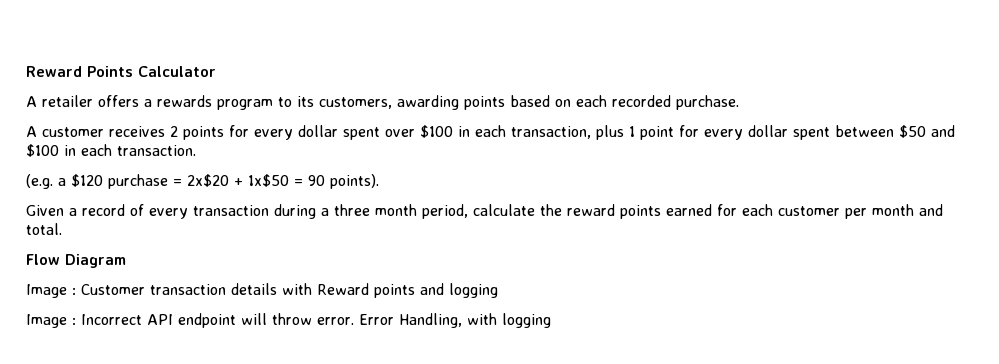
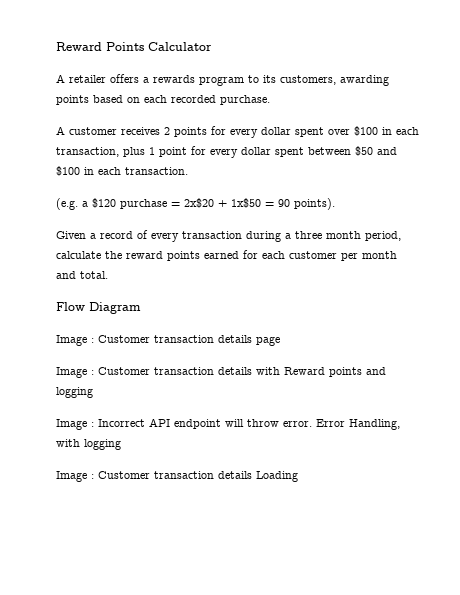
(126, 261) none -> [56,335,280,346] // Image : Customer transaction details page
(551, 320) none -> [56,471,298,482] // Image : Customer transaction details Loading

